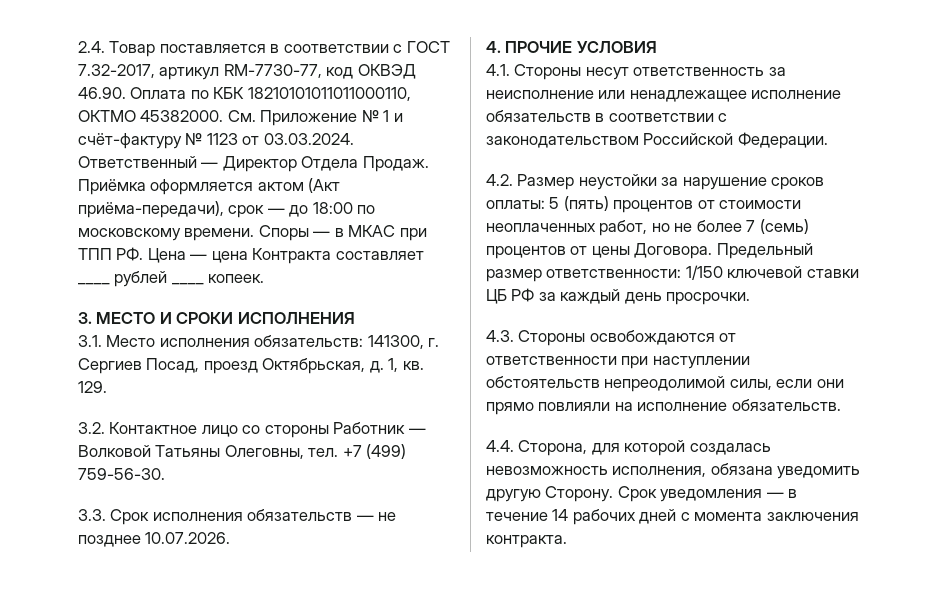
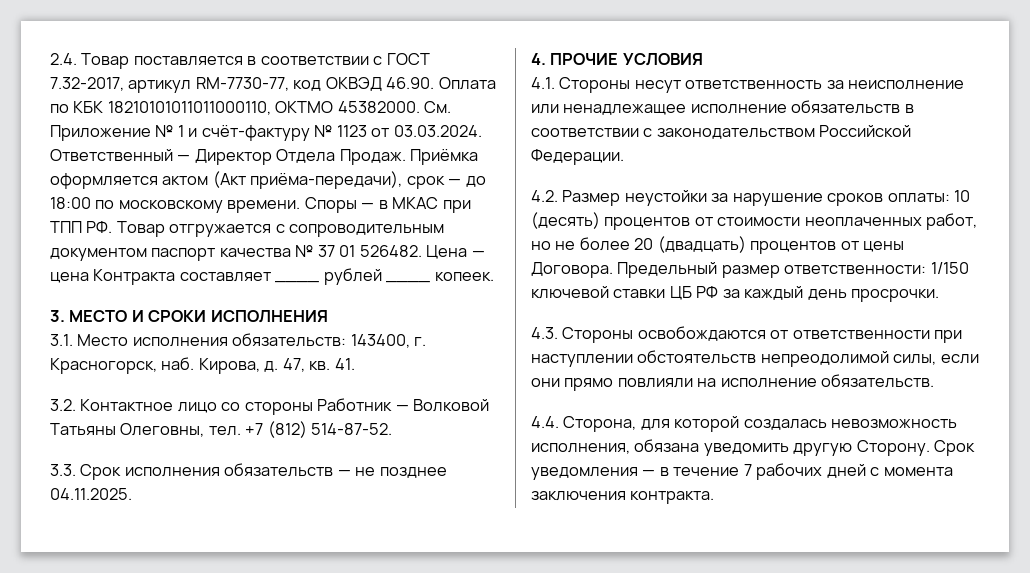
(144, 254) none -> [116,221,445,237] [50,245,422,261] Товар отгружается с сопроводительным документом паспорт качества № 37 01 526482.
[367,335,440,349] [78,358,424,374] [78,381,107,393] 141300, г. Сергиев Посад, проезд Октябрьская, д. 1, кв. 129. -> [350,334,427,348] [50,357,355,374] 143400, г. Красногорск, наб. Кирова, д. 47, кв. 41.
[366,444,407,459] [78,468,165,480] (499) 759-56-30. -> [267,421,393,438] (812) 514-87-52.
[145,532,231,544] 10.07.2026. -> [50,488,132,500] 04.11.2025.
[549,196,609,211] 5 (пять) -> [954,190,971,202] [531,212,600,229] 10 (десять)
[746,219,809,234] 7 (семь) -> [634,236,746,253] 20 (двадцать)
[552,509,569,521] 14 -> [743,464,752,476] 7

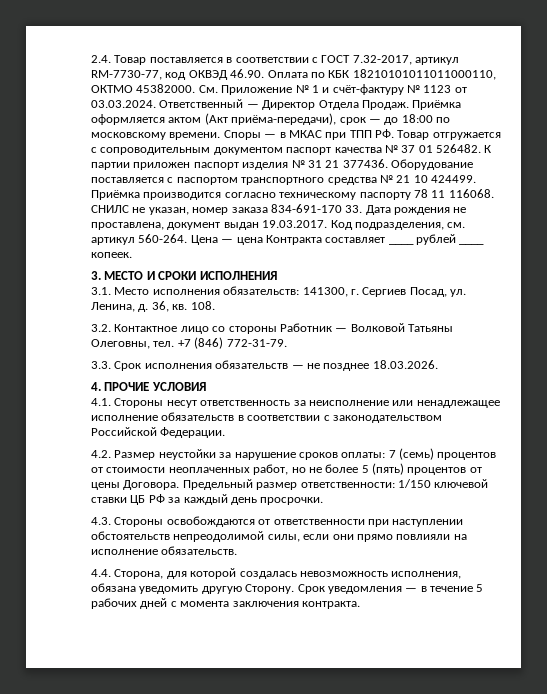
(422, 251) none -> [484,145,492,153] [91,159,473,170] [91,175,476,185] [91,189,494,200] [91,204,467,215] [91,220,466,230] [91,234,188,245] К партии приложен паспорт изделия № 31 21 377436. Оборудование поставляется с паспортом транспортного средства № 21 10 424499. Приёмка производится согласно техническому паспорту 78 11 116068. СНИЛС не указан, номер заказа 834-691-170 33. Дата рождения не проставлена, документ выдан 19.03.2017. Код подразделения, см. артикул 560-264.
[350,334,427,348] [50,357,355,374] 143400, г. Красногорск, наб. Кирова, д. 47, кв. 41. -> [302,287,466,297] [91,301,215,312] 141300, г. Сергиев Посад, ул. Ленина, д. 36, кв. 108.
[267,421,393,438] (812) 514-87-52. -> [194,337,287,349] (846) 772-31-79.
[50,488,132,500] 04.11.2025. -> [372,360,438,369] 18.03.2026.
[954,190,971,202] [531,212,600,229] 10 (десять) -> [388,448,434,460] 7 (семь)
[634,236,746,253] 20 (двадцать) -> [361,463,404,475] 5 (пять)
[743,464,752,476] 7 -> [476,584,484,592] 5

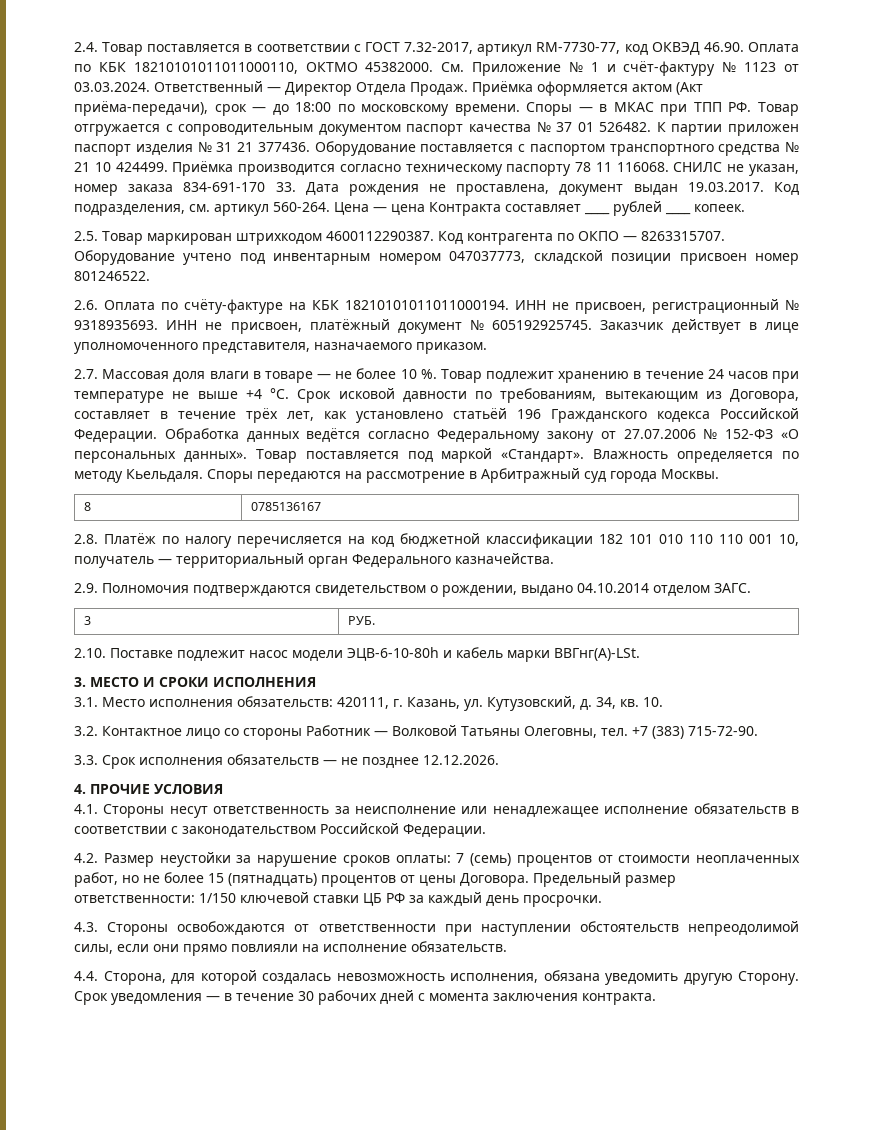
(132, 255) none -> [74,231,725,245] [74,250,800,265] [74,271,150,281] [74,299,799,314] [74,319,799,334] [74,342,487,354] [74,368,799,383] [74,388,799,403] [74,408,799,423] [74,428,800,443] [74,448,800,463] [74,468,719,483] [83,502,91,511] [250,502,321,511] [74,533,799,548] [74,553,554,568] [74,583,751,597] [83,616,91,625] [347,616,375,625] [74,647,640,662] // 2.5. Товар маркирован штрихкодом 4600112290387. Код контрагента по ОКПО — 8263315707. Оборудование учтено под инвентарным номером 047037773, складской позиции присвоен номер 801246522. // 2.6. Оплата по счёту-фактуре на КБК 18210101011011000194. ИНН не присвоен, регистрационный № 9318935693. ИНН не присвоен, платёжный документ № 605192925745. Заказчик действует в лице уполномоченного представителя, назначаемого приказом. // 2.7. Массовая доля влаги в товаре — не более 10 %. Товар подлежит хранению в течение 24 часов при температуре не выше +4 °C. Срок исковой давности по требованиям, вытекающим из Договора, составляет в течение трёх лет, как установлено статьёй 196 Гражданского кодекса Российской Федерации. Обработка данных ведётся согласно Федеральному закону от 27.07.2006 № 152-ФЗ «О персональных данных». Товар поставляется под маркой «Стандарт». Влажность определяется по методу Кьельдаля. Споры передаются на рассмотрение в Арбитражный суд города Москвы. // 8 | 0785136167 // 2.8. Платёж по налогу перечисляется на код бюджетной классификации 182 101 010 110 110 001 10, получатель — территориальный орган Федерального казначейства. // 2.9. Полномочия подтверждаются свидетельством о рождении, выдано 04.10.2014 отделом ЗАГС. // 3 | РУБ. // 2.10. Поставке подлежит насос модели ЭЦВ-6-10-80h и кабель марки ВВГнг(А)-LSt.
[302,287,466,297] [91,301,215,312] 141300, г. Сергиев Посад, ул. Ленина, д. 36, кв. 108. -> [337,696,663,711] 420111, г. Казань, ул. Кутузовский, д. 34, кв. 10.
[194,337,287,349] (846) 772-31-79. -> [652,726,758,739] (383) 715-72-90.
[372,360,438,369] 18.03.2026. -> [423,755,499,765] 12.12.2026.
[361,463,404,475] 5 (пять) -> [208,873,317,886] 15 (пятнадцать)
[476,584,484,592] 5 -> [298,991,314,1001] 30

